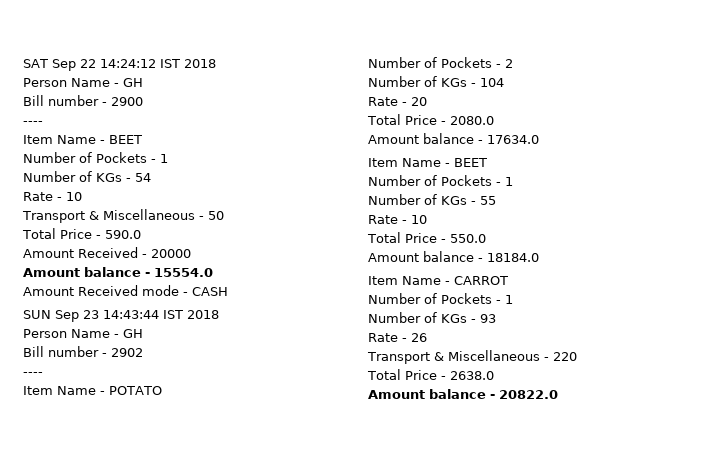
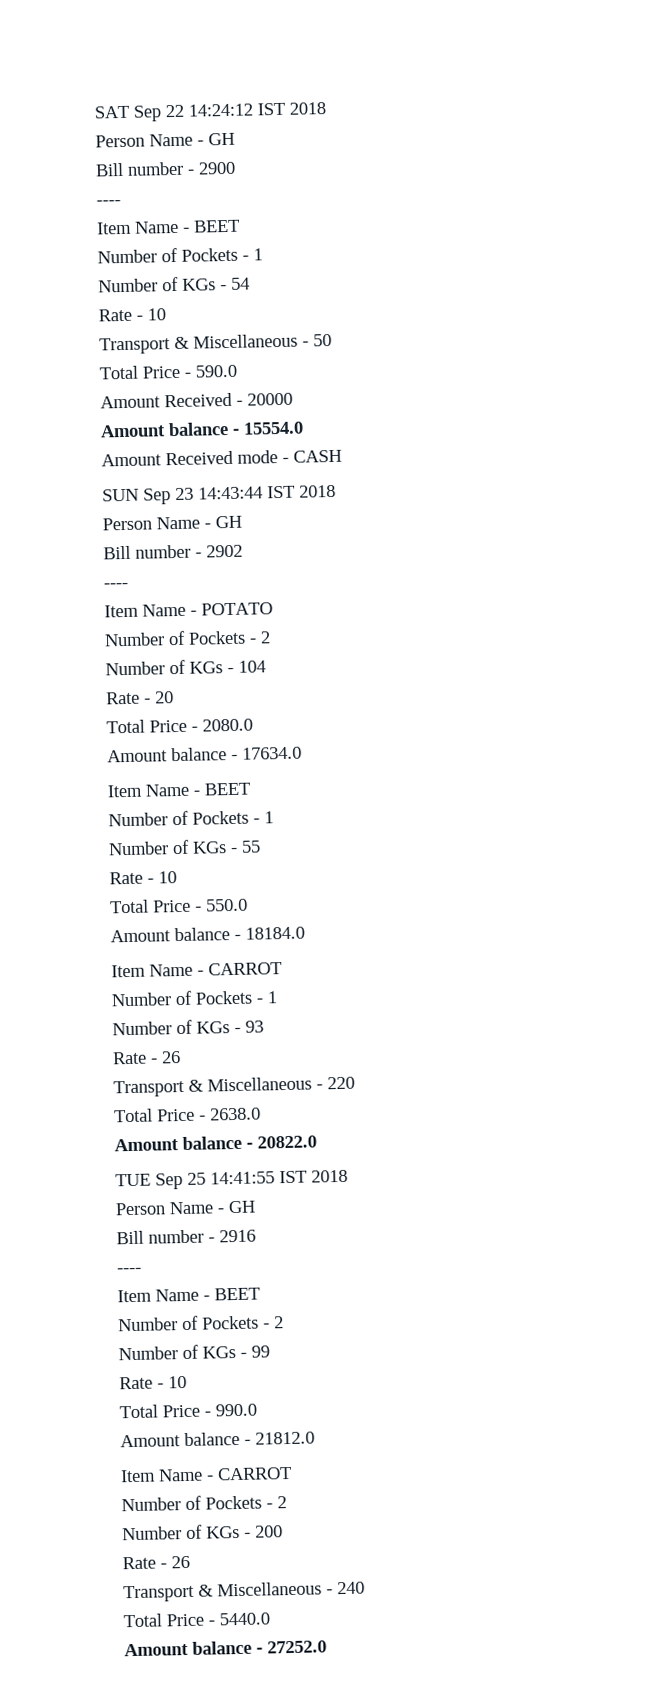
(558, 394) none -> [115,1169,348,1190] [115,1200,256,1216] [116,1229,256,1245] [117,1267,142,1274] [117,1287,260,1303] [118,1315,284,1332] [118,1344,270,1361] [119,1375,187,1390] [119,1403,257,1419] [120,1431,315,1448] [120,1466,292,1483] [121,1495,287,1512] [122,1524,283,1541] [122,1555,190,1570] [123,1581,365,1603] [123,1612,270,1628] [124,1640,327,1657] // TUE Sep 25 14:41:55 IST 2018 // Person Name - GH // Bill number - 2916 // ---- // Item Name - BEET // Number of Pockets - 2 // Number of KGs - 99 // Rate - 10 // Total Price - 990.0 // Amount balance - 21812.0 // Item Name - CARROT // Number of Pockets - 2 // Number of KGs - 200 // Rate - 26 // Transport & Miscellaneous - 240 // Total Price - 5440.0 // Amount balance - 27252.0

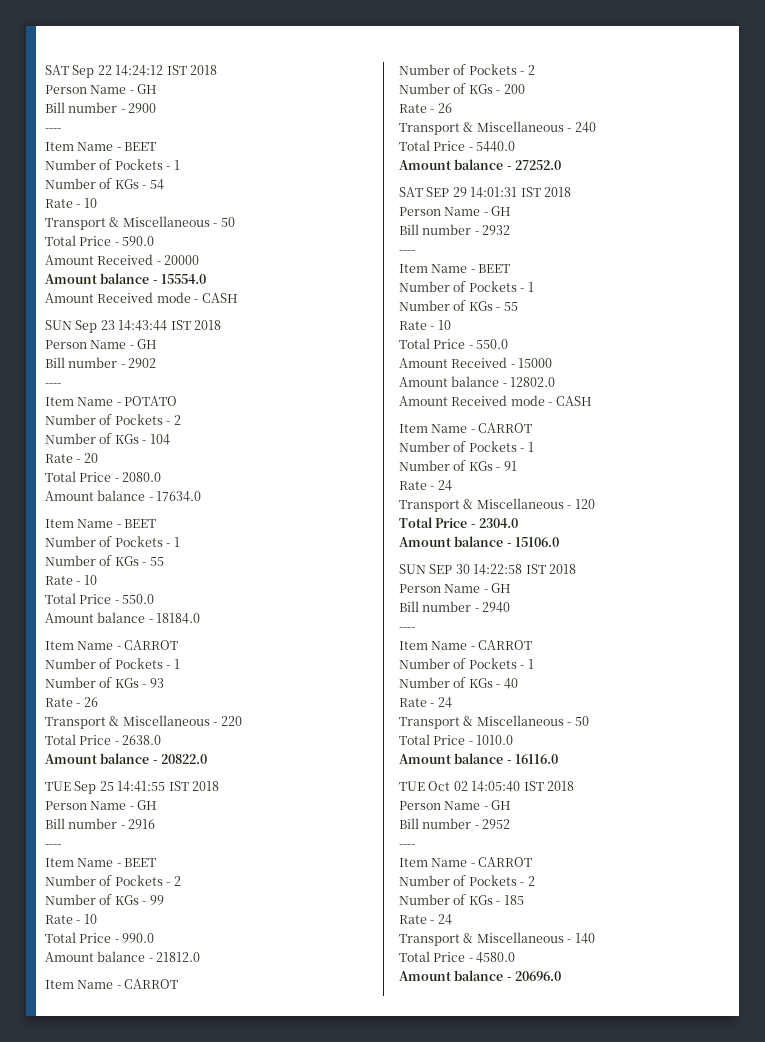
(327, 1647) none -> [399,187,571,198] [399,206,512,216] [399,224,511,235] [399,250,415,254] [399,264,511,273] [399,281,534,292] [399,300,518,311] [399,320,451,330] [399,338,509,349] [399,357,553,368] [399,376,556,387] [399,395,592,406] [399,423,533,433] [399,441,534,452] [399,460,517,471] [399,480,452,491] [399,498,595,512] [399,517,519,528] [399,536,560,547] [399,564,576,575] [399,583,512,593] [399,601,511,613] [399,627,415,631] [399,640,533,650] [399,658,534,669] [399,677,518,689] [399,697,452,708] [399,715,589,729] [399,734,514,745] [399,753,559,764] [399,781,574,792] [399,800,512,810] [399,818,511,829] [399,844,415,848] [399,857,533,867] [399,875,535,886] [399,894,524,905] [399,914,452,925] [399,932,595,946] [399,951,516,963] [399,970,562,981] // SAT SEP 29 14:01:31 IST 2018 // Person Name - GH // Bill number - 2932 // ---- // Item Name - BEET // Number of Pockets - 1 // Number of KGs - 55 // Rate - 10 // Total Price - 550.0 // Amount Received - 15000 // Amount balance - 12802.0 // Amount Received mode - CASH // Item Name - CARROT // Number of Pockets - 1 // Number of KGs - 91 // Rate - 24 // Transport & Miscellaneous - 120 // Total Price - 2304.0 // Amount balance - 15106.0 // SUN SEP 30 14:22:58 IST 2018 // Person Name - GH // Bill number - 2940 // ---- // Item Name - CARROT // Number of Pockets - 1 // Number of KGs - 40 // Rate - 24 // Transport & Miscellaneous - 50 // Total Price - 1010.0 // Amount balance - 16116.0 // TUE Oct 02 14:05:40 IST 2018 // Person Name - GH // Bill number - 2952 // ---- // Item Name - CARROT // Number of Pockets - 2 // Number of KGs - 185 // Rate - 24 // Transport & Miscellaneous - 140 // Total Price - 4580.0 // Amount balance - 20696.0

